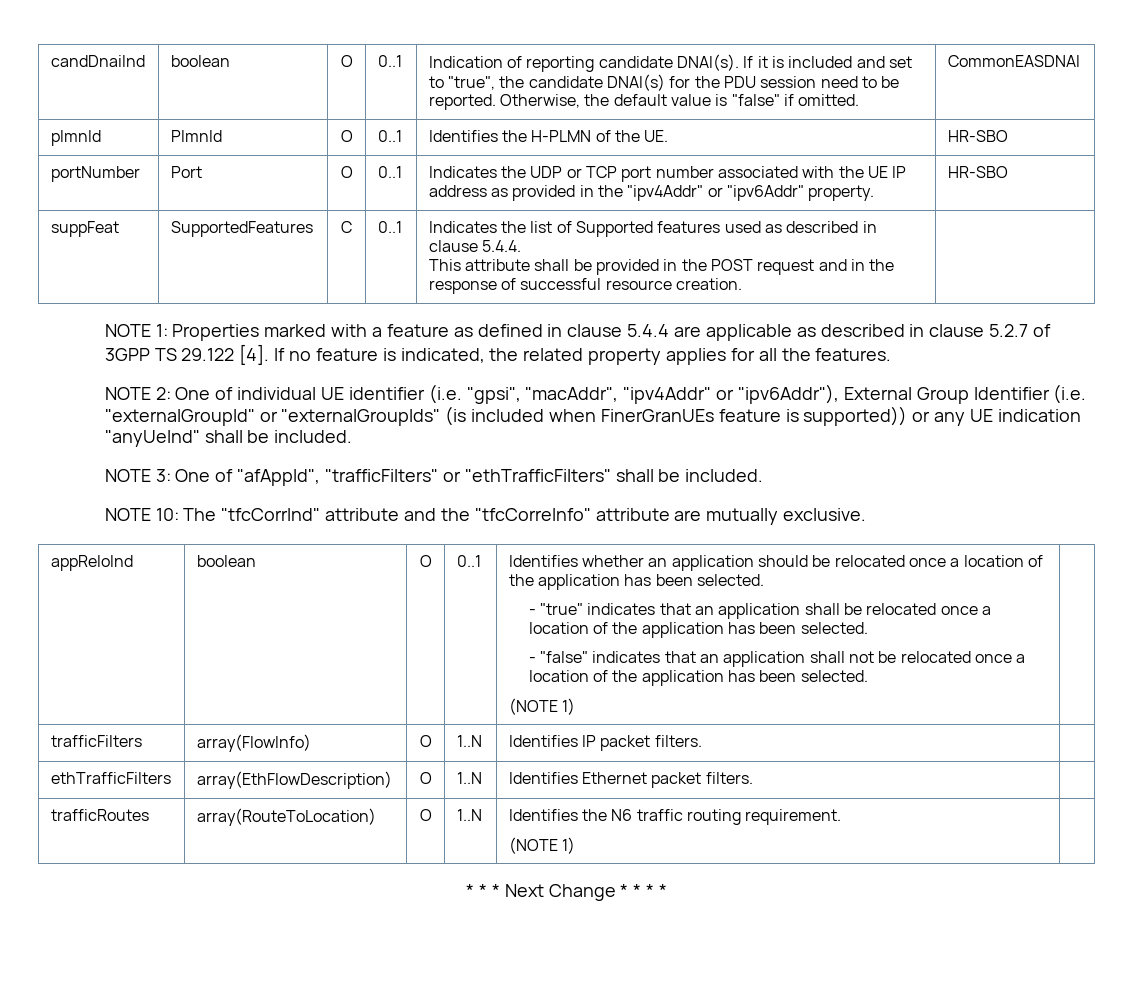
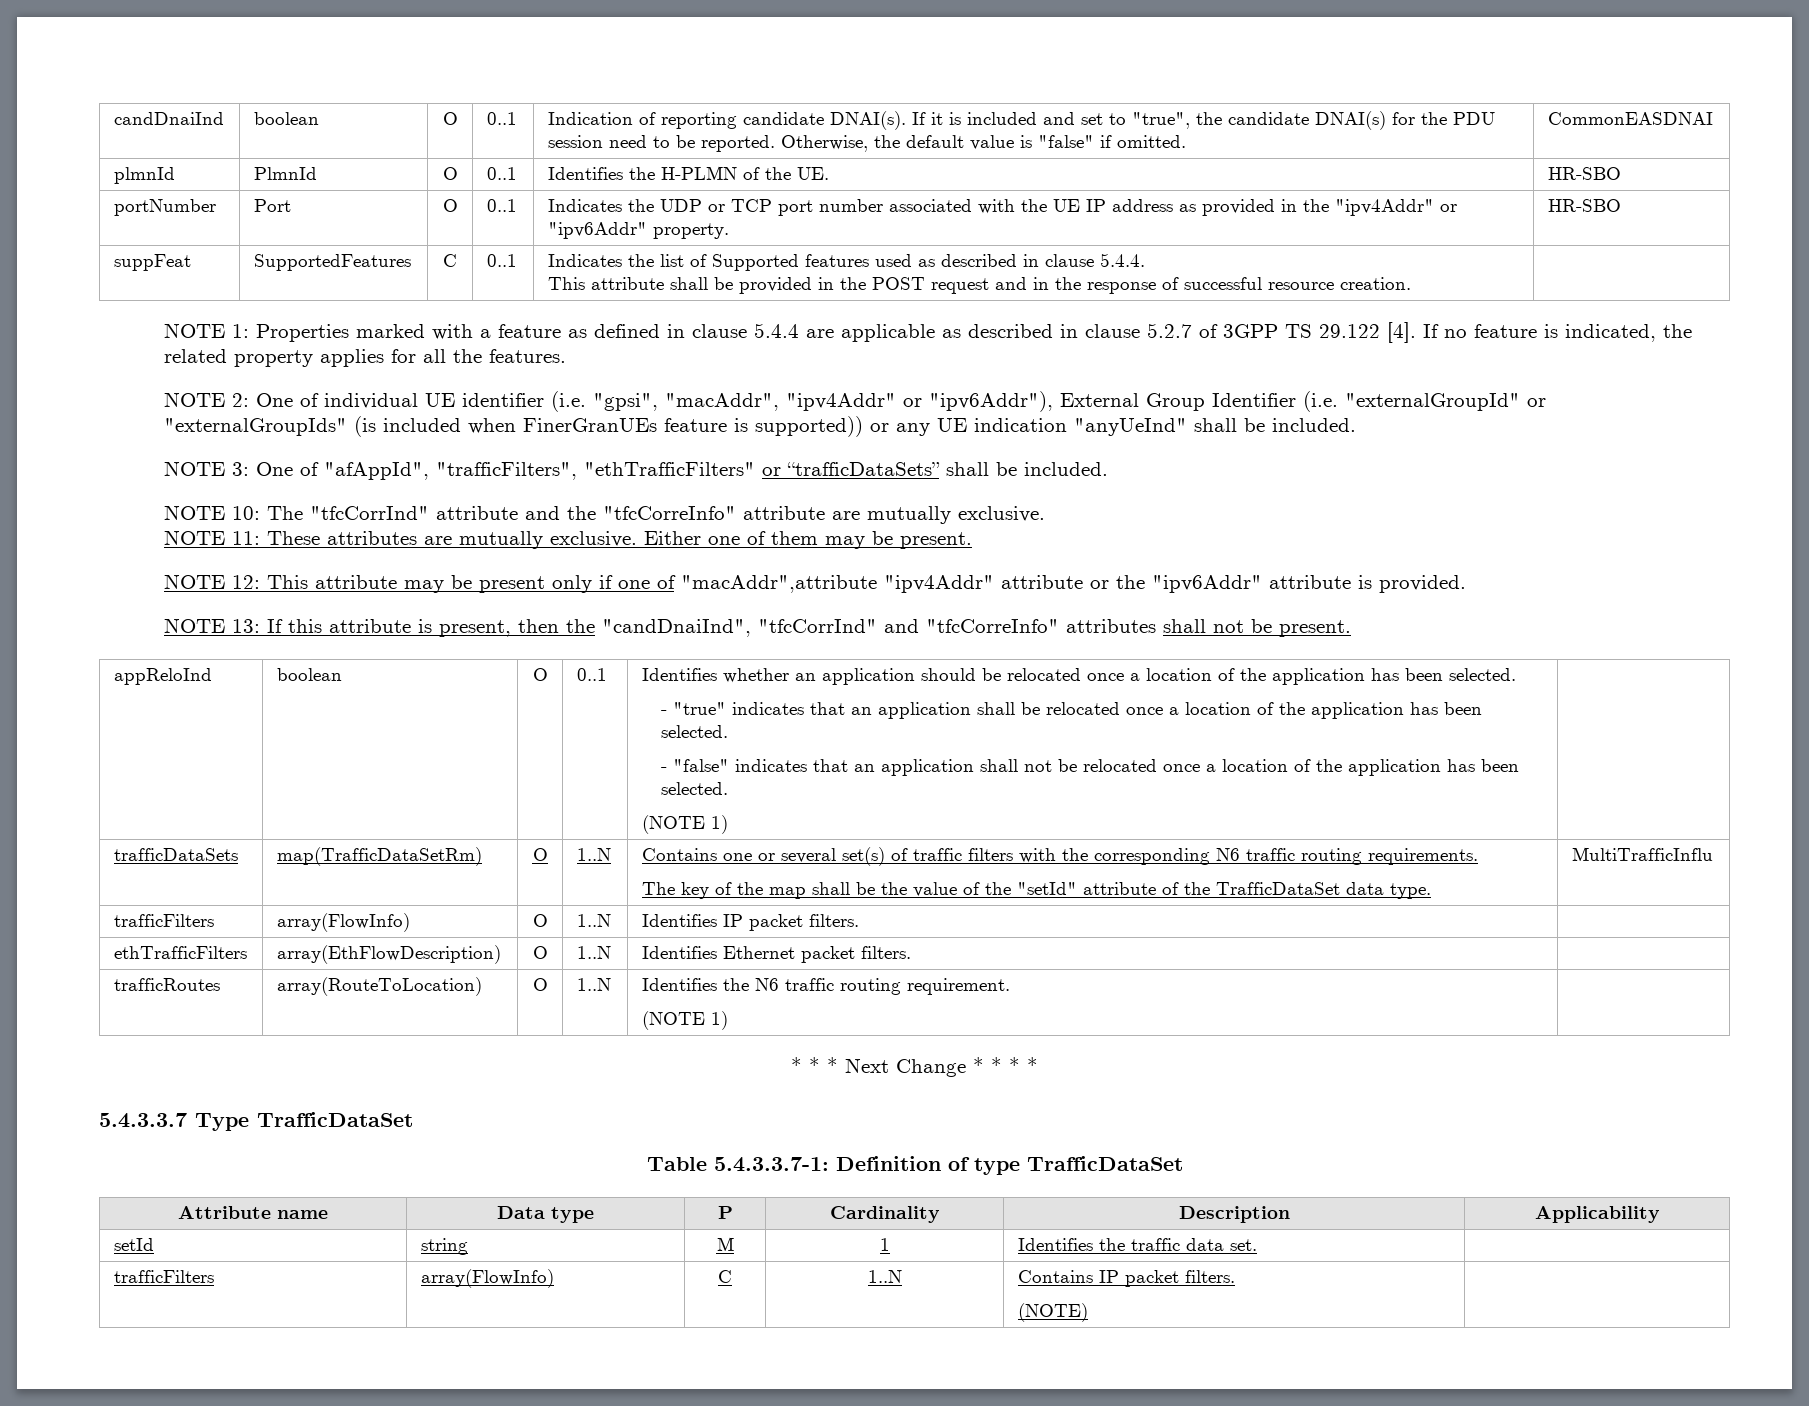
[324,469,611,482] "trafficFilters" or "ethTrafficFilters" -> [436,462,941,480] "trafficFilters", "ethTrafficFilters" or “trafficDataSets”
(867, 514) none -> [164,530,973,549] [164,574,1467,593] [164,618,1352,637] // NOTE 11: These attributes are mutually exclusive. Either one of them may be present. // NOTE 12: This attribute may be present only if one of "macAddr",attribute "ipv4Addr" attribute or the "ipv6Addr" attribute is provided. // NOTE 13: If this attribute is present, then the "candDnaiInd", "tfcCorrInd" and "tfcCorreInfo" attributes shall not be present.
(576, 706) none -> [113,848,238,861] [276,847,482,866] [532,848,548,861] [576,848,611,861] [641,847,1478,866] [641,882,1431,899] [1571,847,1713,861] // trafficDataSets | map(TrafficDataSetRm) | O | 1..N | Contains one or several set(s) of traffic filters with the corresponding N6 traffic routing requirements. // The key of the map shall be the value of the "setId" attribute of the TrafficDataSet data type. | MultiTrafficInflu
(667, 890) none -> [99,1112,413,1131] [646,1156,1183,1175] [178,1206,328,1219] [497,1206,594,1223] [717,1206,733,1219] [829,1206,940,1223] [1178,1206,1290,1223] [1534,1206,1660,1223] [113,1238,154,1251] [420,1238,468,1255] [716,1237,734,1251] [879,1238,890,1251] [1017,1238,1257,1251] [113,1270,214,1283] [420,1269,554,1288] [718,1270,732,1283] [867,1270,902,1283] [1017,1270,1235,1287] [1017,1303,1088,1322] // 5.4.3.3.7 Type TrafficDataSet // Table 5.4.3.3.7-1: Definition of type TrafficDataSet // Attribute name | Data type | P | Cardinality | Description | Applicability // setId | string | M | 1 | Identifies the traffic data set. | // trafficFilters | array(FlowInfo) | C | 1..N | Contains IP packet filters. // (NOTE) |

